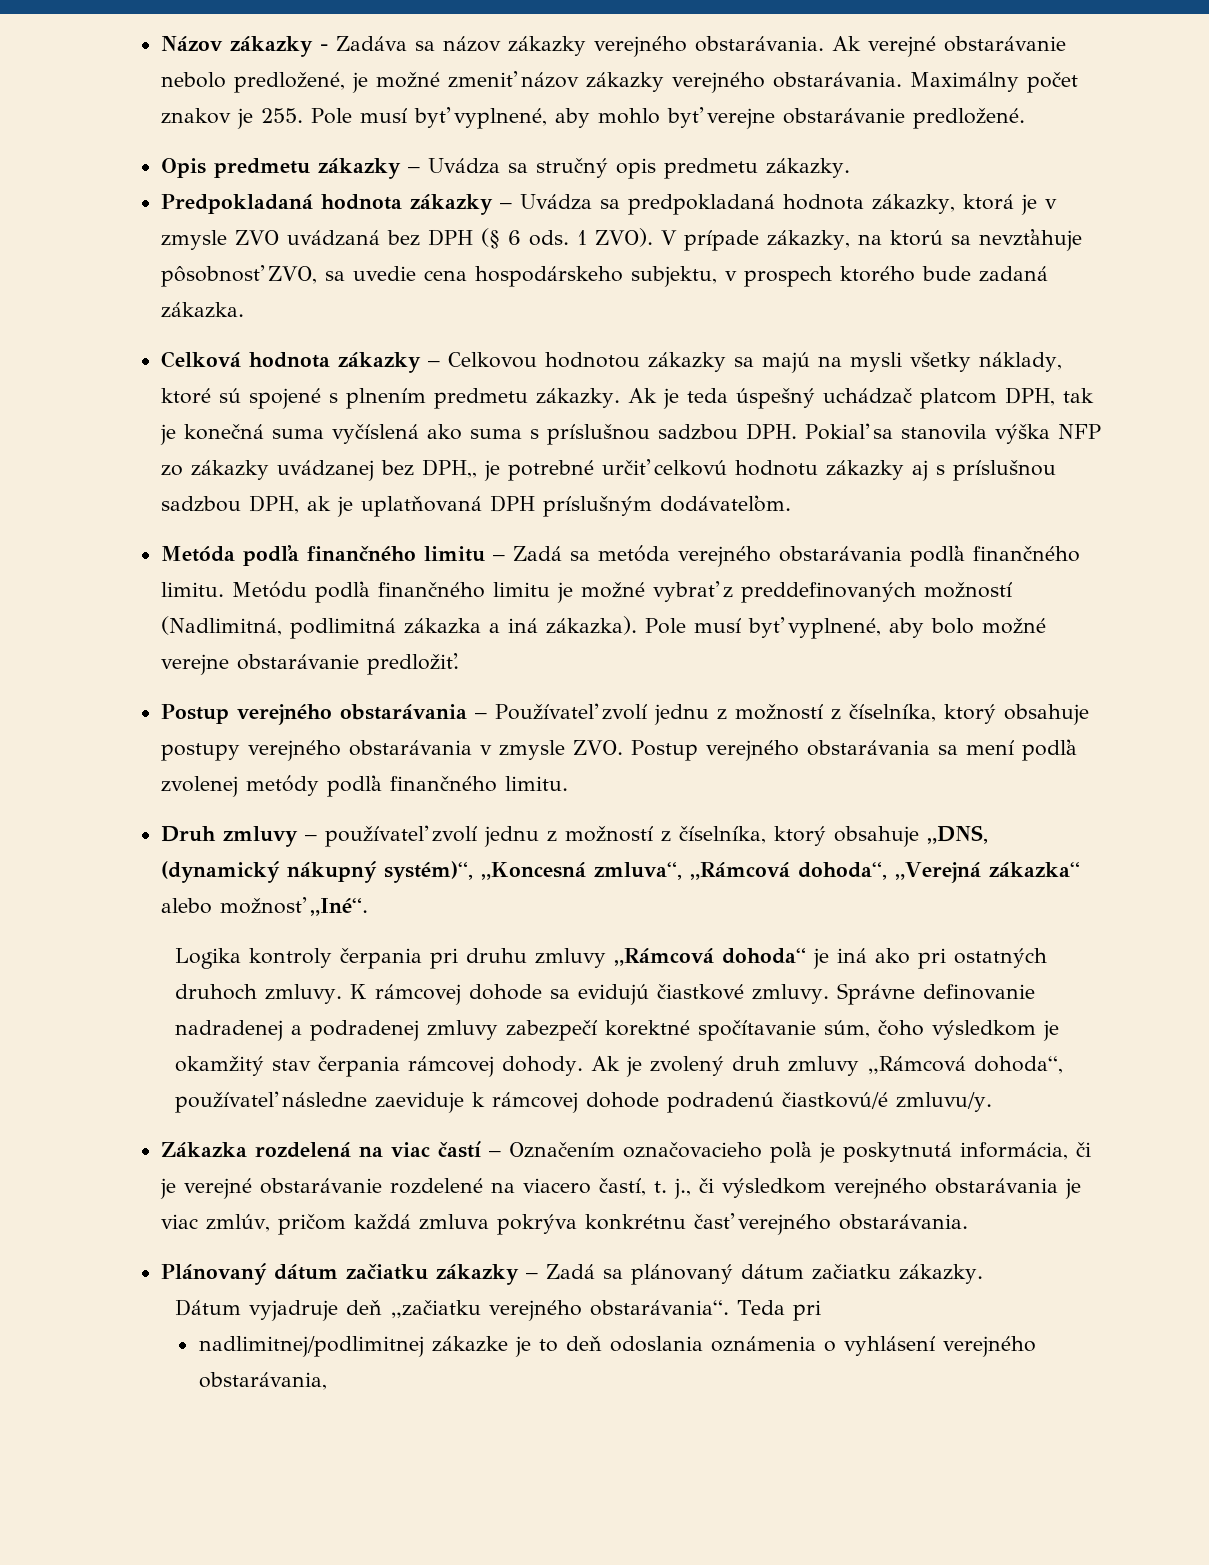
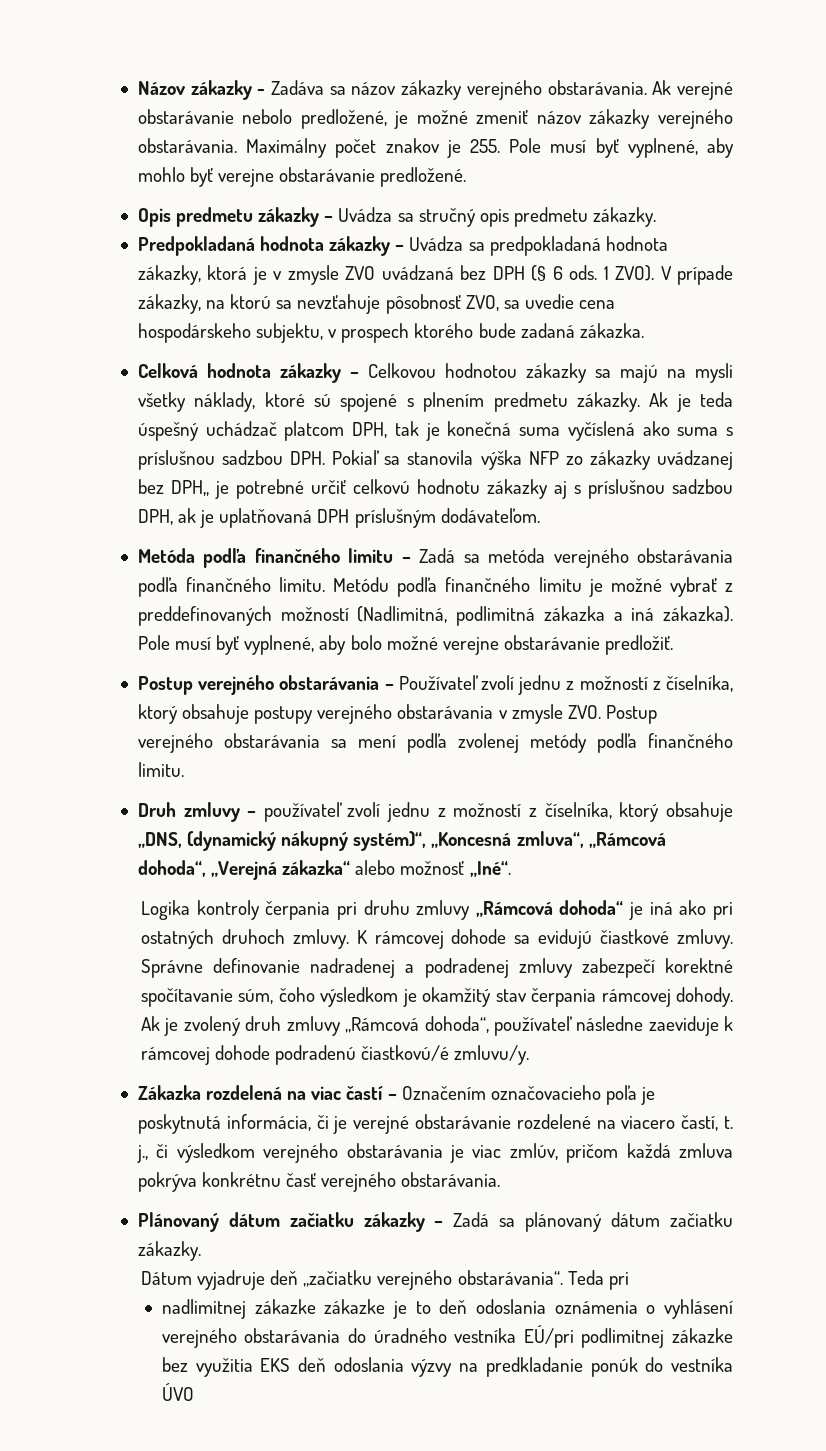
[198,1336,424,1357] nadlimitnej/podlimitnej -> [161,1299,316,1319] nadlimitnej zákazke
[198,1372,327,1390] obstarávania, -> [244,1325,734,1348] [161,1357,734,1377] [161,1383,194,1401] obstarávania do úradného vestníka EÚ/pri podlimitnej zákazke bez využitia EKS deň odoslania výzvy na predkladanie ponúk do vestníka ÚVO

